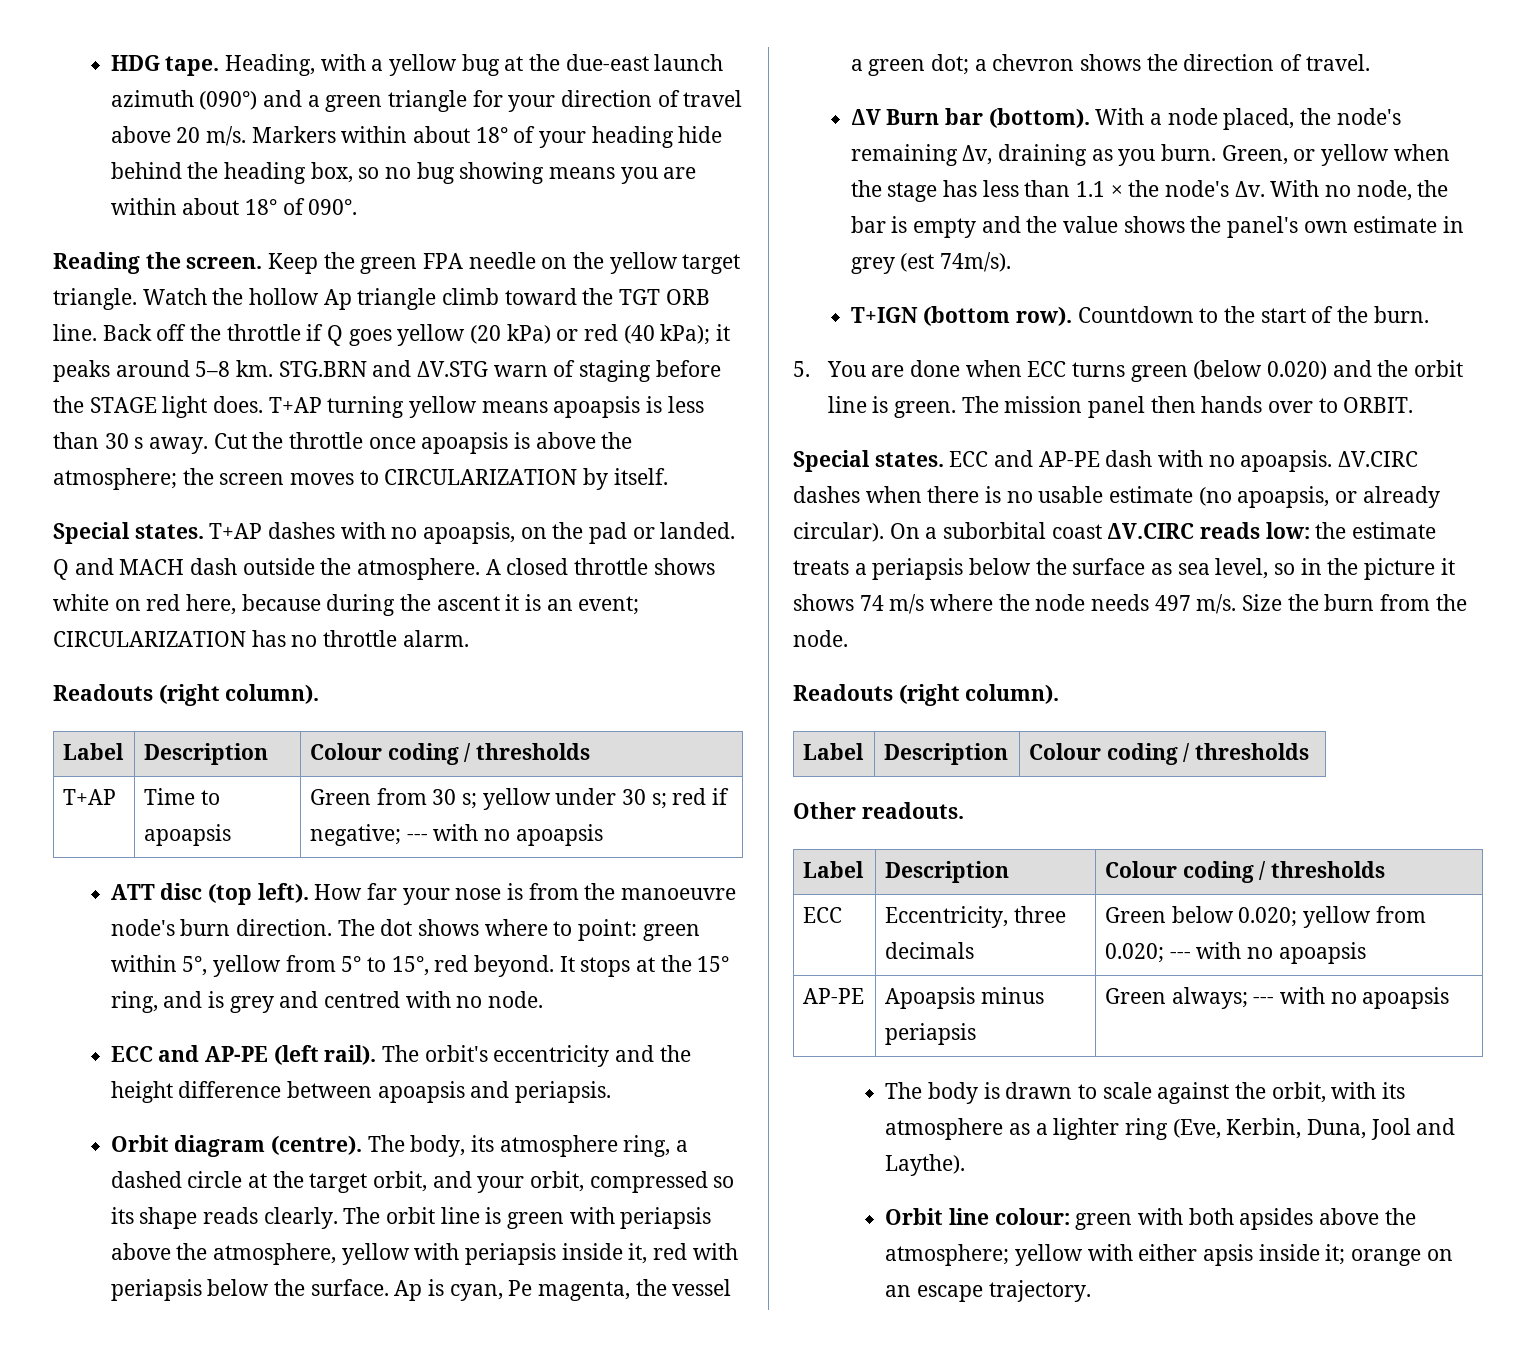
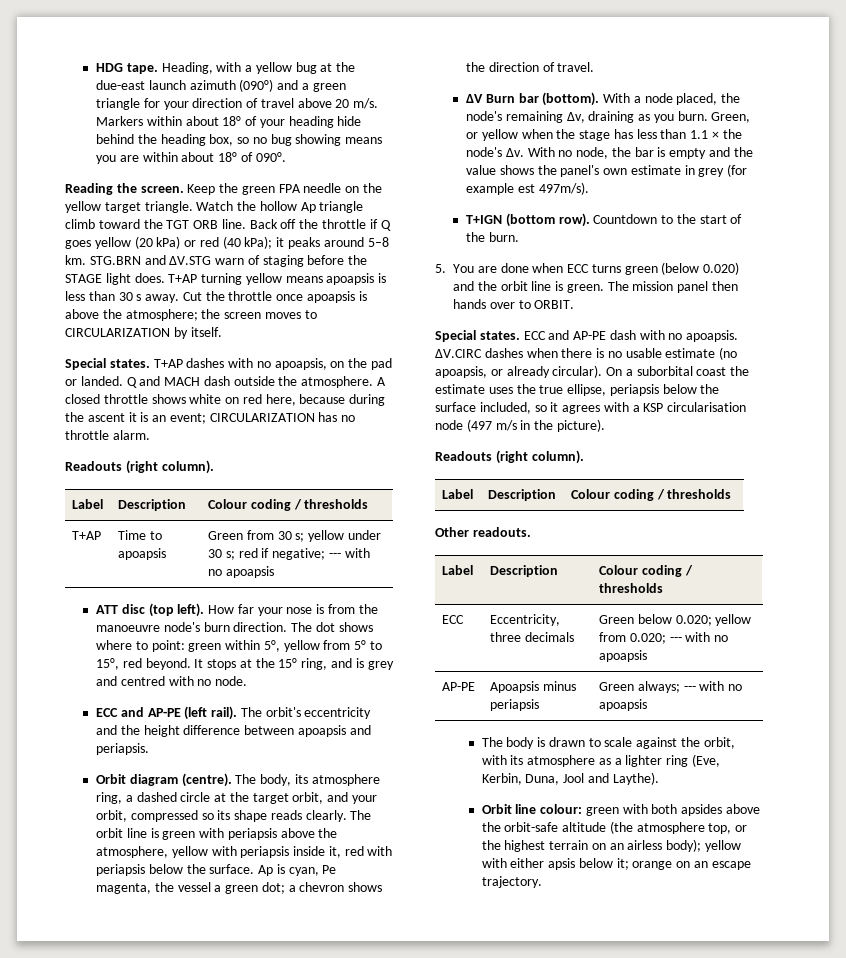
[900,252,1011,272] (est 74m/s). -> [727,164,748,177] [465,182,589,195] (for example est 497m/s).
[1107,522,1437,539] [793,558,1455,580] [793,594,1467,614] [793,630,848,647] ΔV.CIRC reads low: the estimate treats a periapsis below the surface as sea level, so in the picture it shows 74 m/s where the node needs 497 m/s. Size the burn from the node. -> [730,366,750,376] [435,384,720,396] [435,402,747,414] [435,419,605,432] the estimate uses the true ellipse, periapsis below the surface included, so it agrees with a KSP circularisation node (497 m/s in the picture).
[885,1244,1010,1266] atmosphere; -> [504,821,748,834] [481,839,702,852] orbit-safe altitude (the atmosphere top, or the highest terrain on an airless body);
[1258,1244,1320,1261] inside -> [578,858,613,868] below

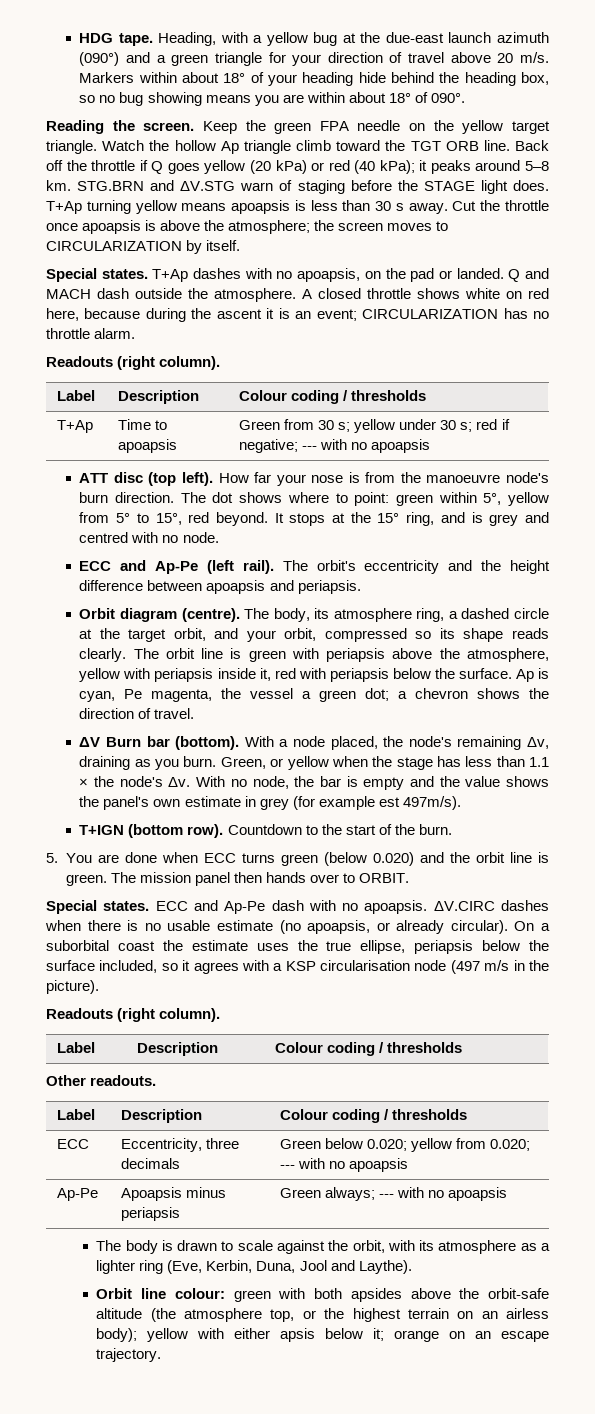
[168,274,198,283] T+AP -> [46,201,82,214] T+Ap
[153,359,183,368] T+AP -> [152,269,189,282] T+Ap
[72,531,102,540] T+AP -> [57,420,94,433] T+Ap
[147,708,181,717] AP-PE -> [155,561,199,574] Ap-Pe
[573,331,607,340] AP-PE -> [224,901,266,914] Ap-Pe
[442,682,476,691] AP-PE -> [57,1188,99,1201] Ap-Pe

